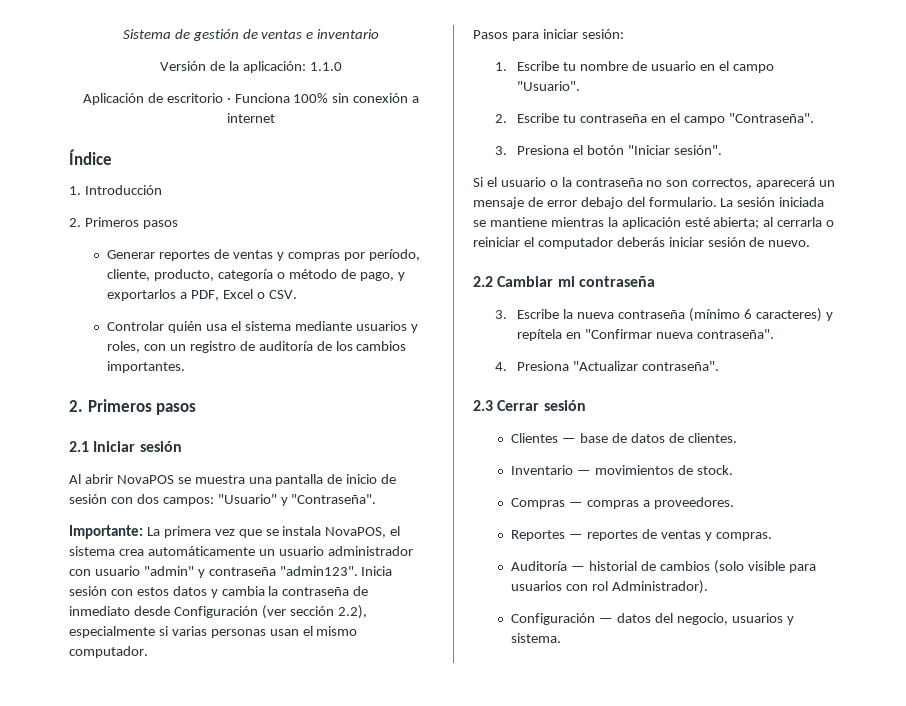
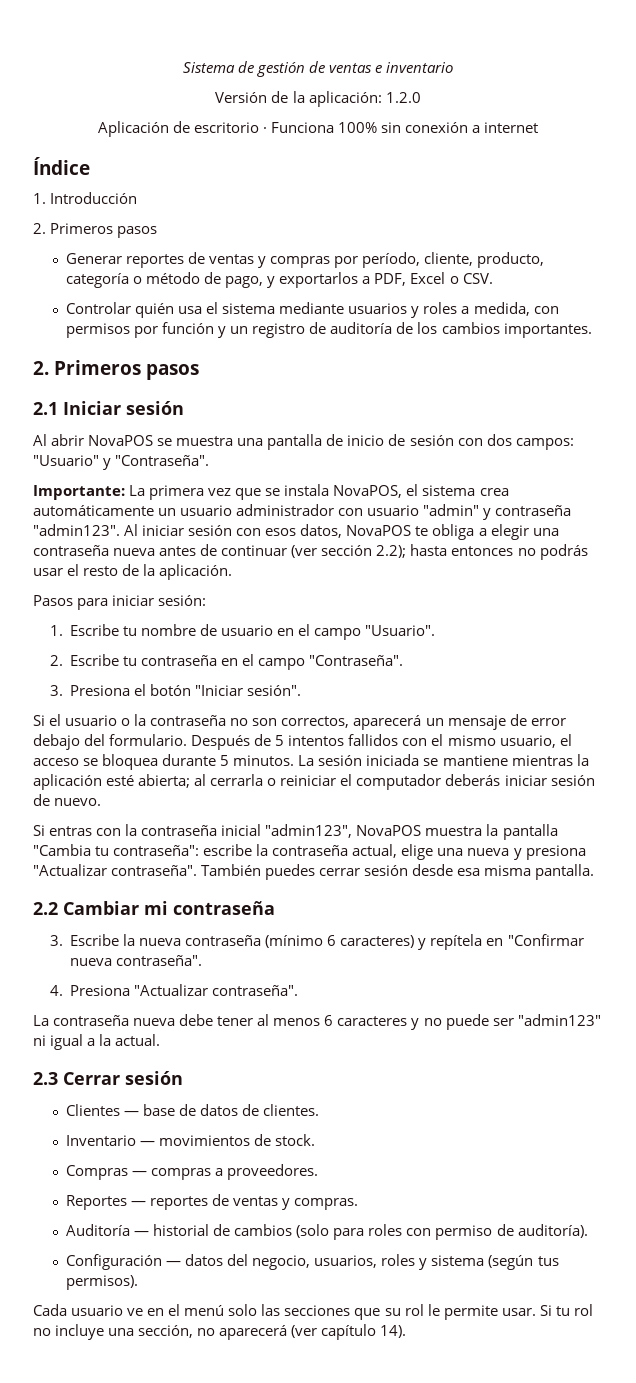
[309,62,342,71] 1.1.0 -> [385,92,421,103] 1.2.0
[107,341,167,353] roles, con -> [423,302,559,316] [66,322,227,338] roles a medida, con permisos por función y
[361,566,393,576] [69,586,369,598] [69,605,367,619] [69,626,358,638] [69,646,148,658] Inicia sesión con estos datos y cambia la contraseña de inmediato desde Configuración (ver sección 2.2), especialmente si varias personas usan el mismo computador. -> [124,524,559,540] [33,544,588,560] [33,564,233,580] Al iniciar sesión con esos datos, NovaPOS te obliga a elegir una contraseña nueva antes de continuar (ver sección 2.2); hasta entonces no podrás usar el resto de la aplicación.
(717, 202) none -> [191,734,572,750] [33,754,295,770] Después de 5 intentos fallidos con el mismo usuario, el acceso se bloquea durante 5 minutos.
(811, 243) none -> [33,824,558,840] [33,844,586,860] [33,864,595,880] // Si entras con la contraseña inicial "admin123", NovaPOS muestra la pantalla "Cambia tu contraseña": escribe la contraseña actual, elige una nueva y presiona "Actualizar contraseña". También puedes cerrar sesión desde esa misma pantalla.
(720, 366) none -> [33,1014,601,1030] [33,1034,161,1050] // La contraseña nueva debe tener al menos 6 caracteres y no puede ser "admin123" ni igual a la actual.
[747,561,816,573] [511,580,708,594] visible para usuarios con rol Administrador). -> [333,1224,588,1240] para roles con permiso de auditoría).
[731,613,794,625] [511,633,562,643] usuarios y sistema. -> [314,1254,559,1270] [66,1275,139,1290] [33,1304,593,1320] [33,1324,407,1340] usuarios, roles y sistema (según tus permisos). // Cada usuario ve en el menú solo las secciones que su rol le permite usar. Si tu rol no incluye una sección, no aparecerá (ver capítulo 14).

